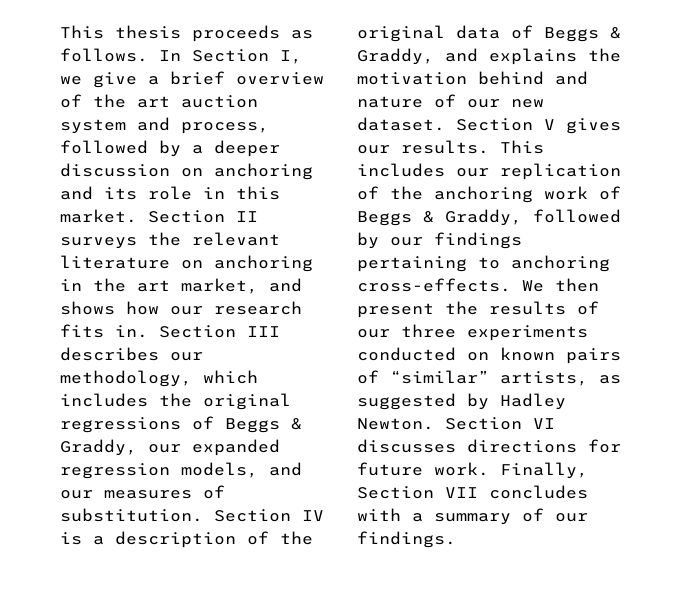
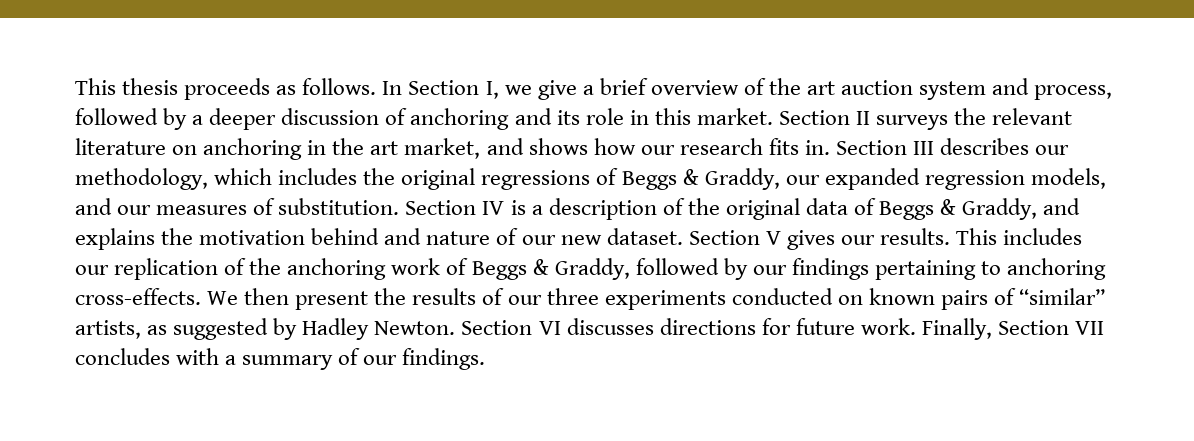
[181,168,203,177] on -> [385,108,408,125] of

